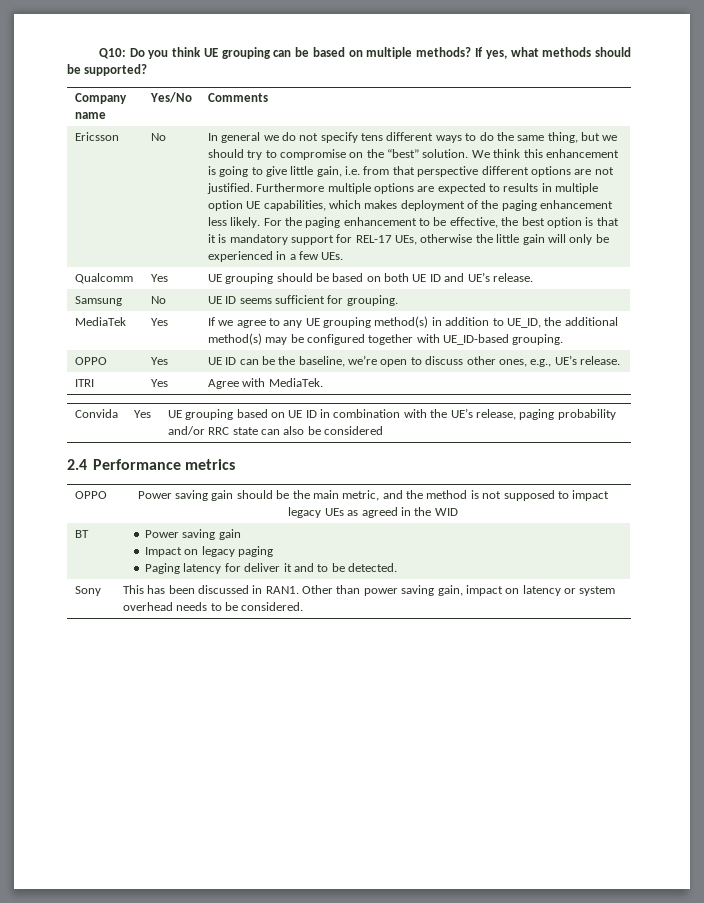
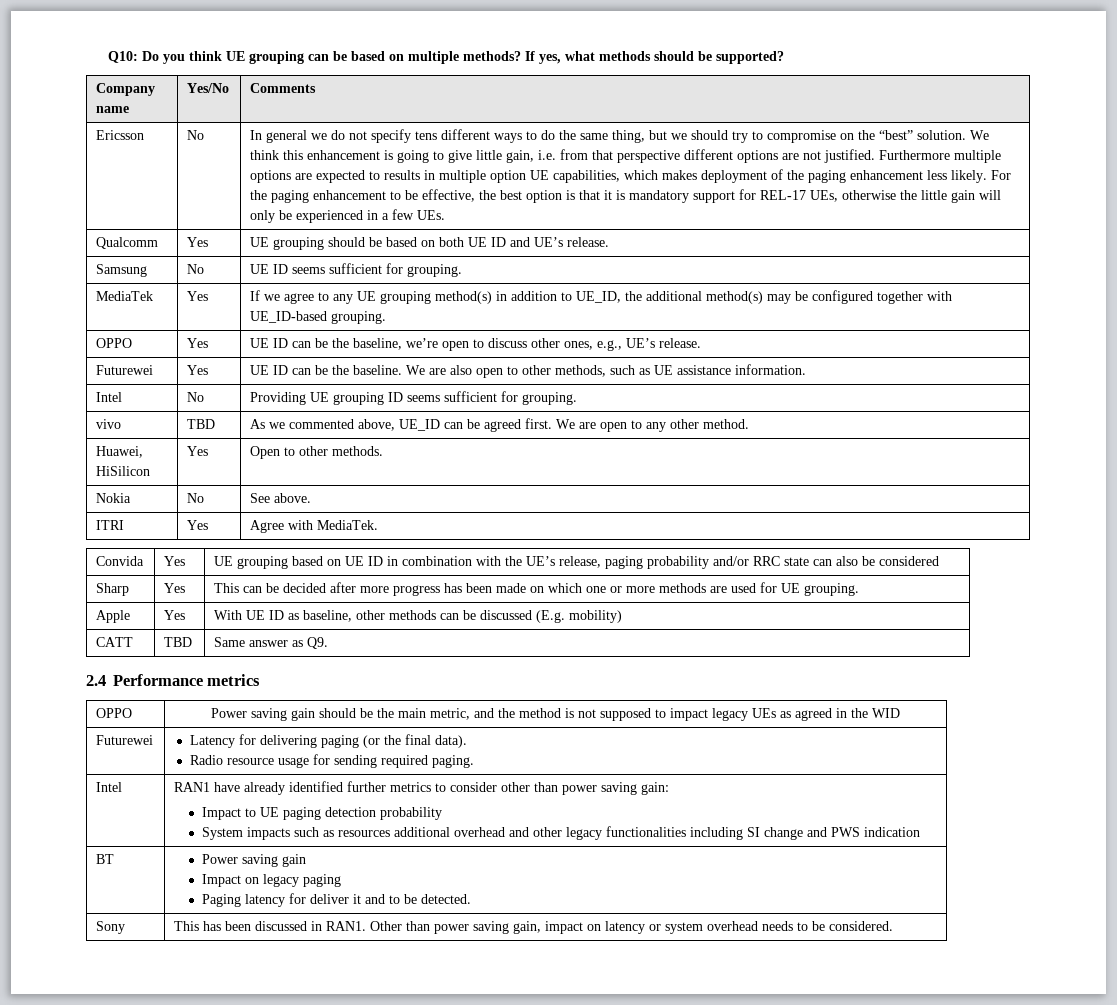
(621, 360) none -> [96,365,154,375] [187,365,209,375] [250,364,807,378] [96,392,123,402] [187,392,205,402] [250,391,578,405] [96,419,122,429] [187,419,216,429] [250,418,750,432] [96,446,144,458] [96,466,151,476] [187,446,209,456] [250,446,384,459] [96,493,132,503] [187,493,205,503] [250,493,312,503] // Futurewei | Yes | UE ID can be the baseline. We are also open to other methods, such as UE assistance information. // Intel | No | Providing UE grouping ID seems sufficient for grouping. // vivo | TBD | As we commented above, UE_ID can be agreed first. We are open to any other method. // Huawei, HiSilicon | Yes | Open to other methods. // Nokia | No | See above.
(384, 430) none -> [96,583,130,596] [164,583,186,593] [214,582,860,596] [96,610,131,623] [164,610,186,620] [214,610,623,623] [96,637,134,647] [164,637,193,647] [214,637,329,649] // Sharp | Yes | This can be decided after more progress has been made on which one or more methods are used for UE grouping. // Apple | Yes | With UE ID as baseline, other methods can be discussed (E.g. mobility) // CATT | TBD | Same answer as Q9.
(458, 512) none -> [96,735,154,745] [189,734,467,748] [189,754,474,768] [96,782,123,792] [174,781,670,795] [201,807,442,820] [201,826,920,840] // Futurewei | Latency for delivering paging (or the final data). // Radio resource usage for sending required paging. // Intel | RAN1 have already identified further metrics to consider other than power saving gain: // Impact to UE paging detection probability // System impacts such as resources additional overhead and other legacy functionalities including SI change and PWS indication

